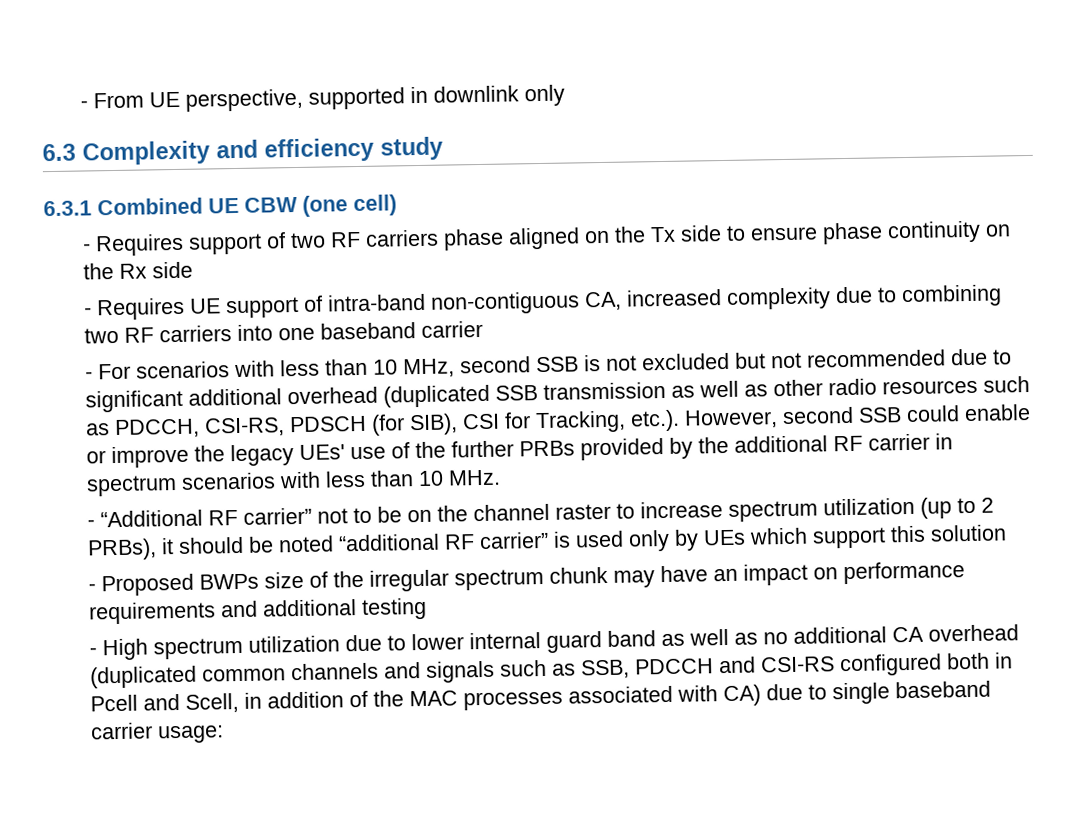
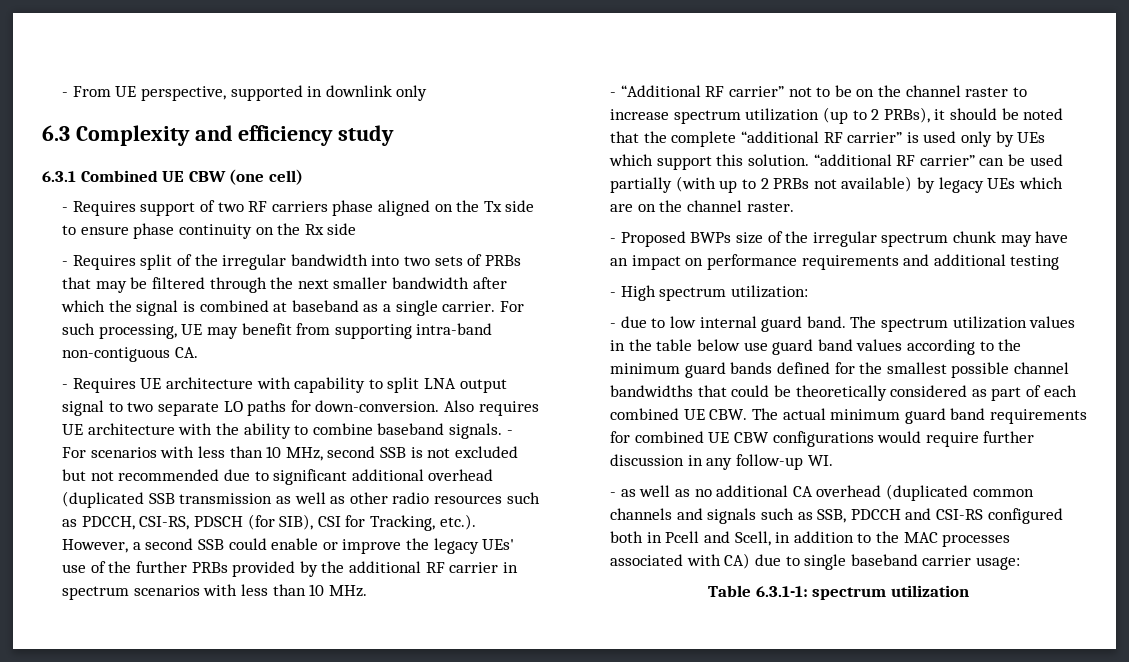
[189,284,1002,319] [83,320,483,344] UE support of intra-band non-contiguous CA, increased complexity due to combining two RF carriers into one baseband carrier // -> [140,254,521,270] [62,277,507,293] [61,300,524,316] [62,323,493,339] [62,347,198,362] [62,377,507,393] [62,400,539,416] [62,423,502,439] split of the irregular bandwidth into two sets of PRBs that may be filtered through the next smaller bandwidth after which the signal is combined at baseband as a single carrier. For such processing, UE may benefit from supporting intra-band non-contiguous CA. // - Requires UE architecture with capability to split LNA output signal to two separate LO paths for down-conversion. Also requires UE architecture with the ability to combine baseband signals.
(778, 419) none -> [132,542,141,550] a
(334, 544) none -> [610,131,737,147] that the complete
[929,524,1007,542] solution -> [748,154,1063,166] [610,176,1063,193] [610,200,794,212] solution. “additional RF carrier” can be used partially (with up to 2 PRBs not available) by legacy UEs which are on the channel raster.
[247,633,464,653] utilization due to lower -> [731,285,809,298] [610,316,697,328] utilization: // - due to low
[606,630,656,647] band -> [806,316,1076,332] [610,339,1022,355] [610,362,1069,378] [610,385,1077,401] [610,408,1087,424] [610,431,1035,447] [610,454,833,470] [610,492,617,497] band. The spectrum utilization values in the table below use guard band values according to the minimum guard bands defined for the smallest possible channel bandwidths that could be theoretically considered as part of each combined UE CBW. The actual minimum guard band requirements for combined UE CBW configurations would require further discussion in any follow-up WI. // -
[348,690,368,708] of -> [857,533,872,543] to
(224, 734) none -> [708,585,969,600] // Table 6.3.1-1: spectrum utilization

